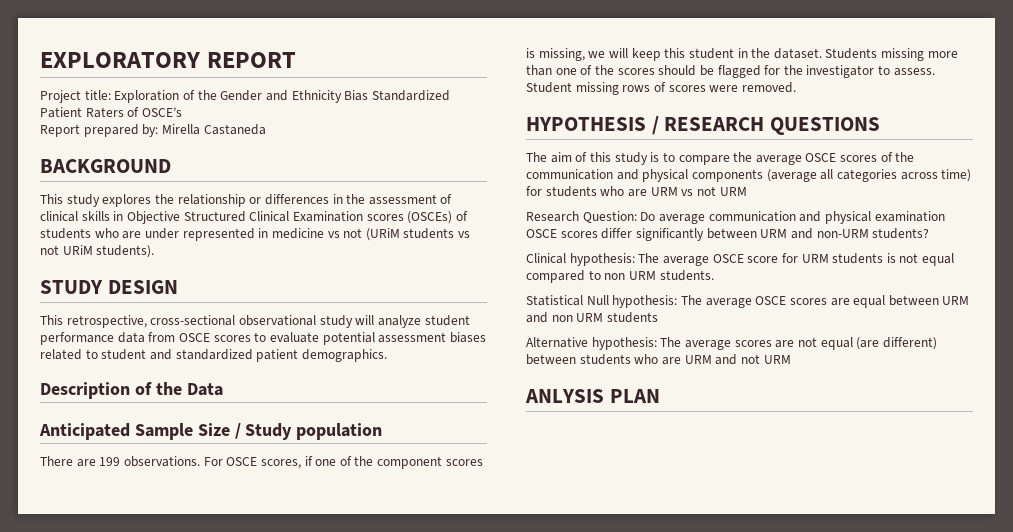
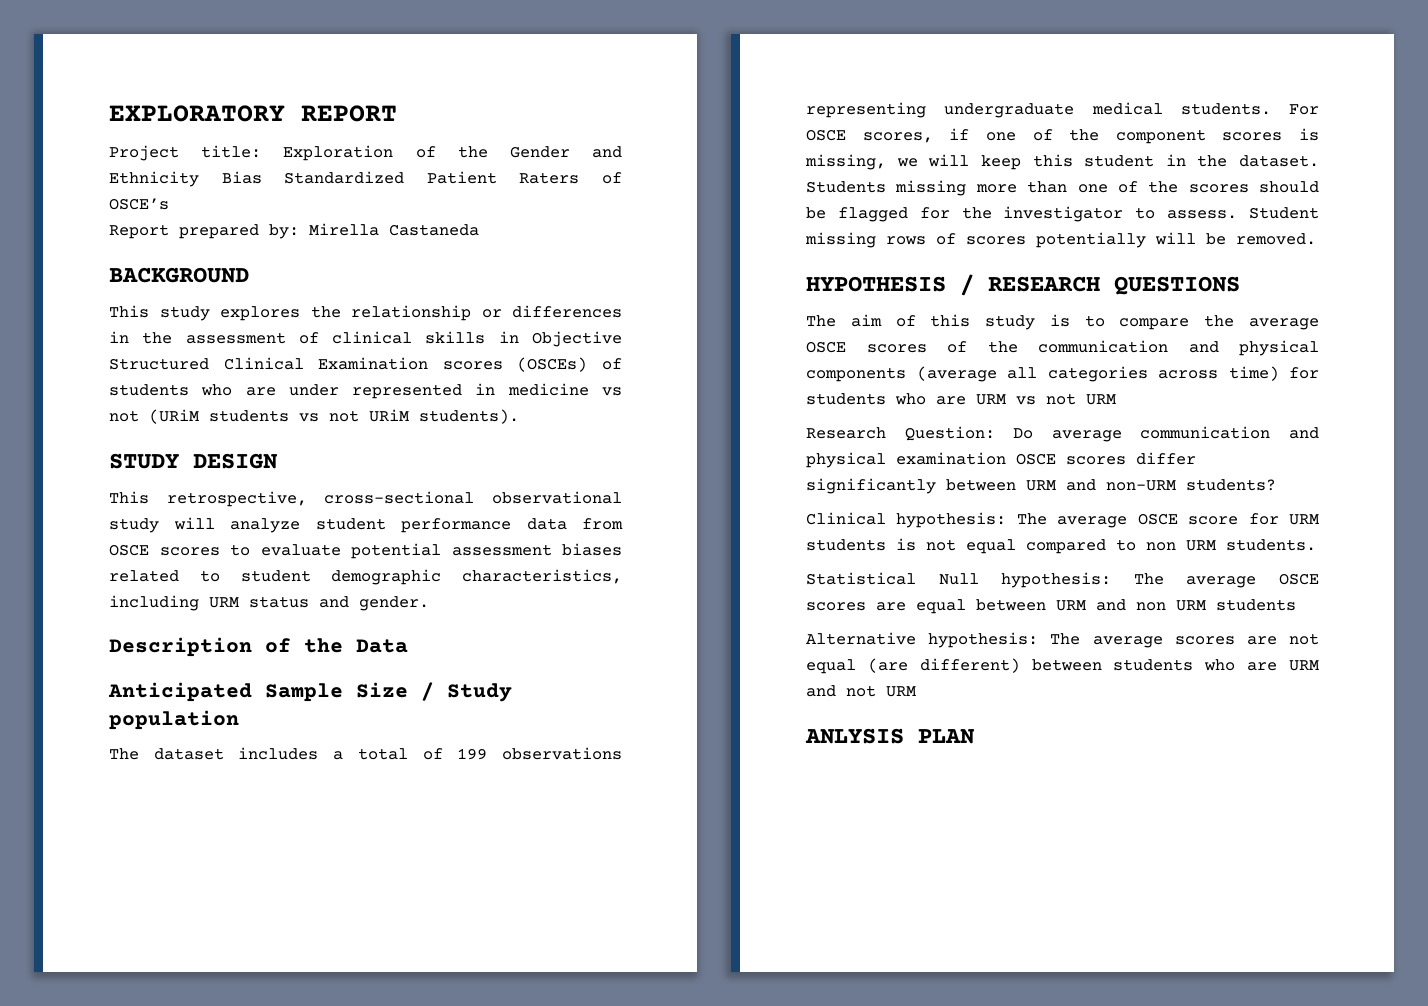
[149,349,387,362] and standardized patient demographics. -> [331,569,622,585] [109,595,429,611] demographic characteristics, including URM status and gender.
[40,456,200,467] There are 199 observations. -> [109,747,622,760] [806,102,1271,118] The dataset includes a total of 199 observations representing undergraduate medical students.
[709,85,739,92] were -> [1036,232,1226,248] potentially will be

